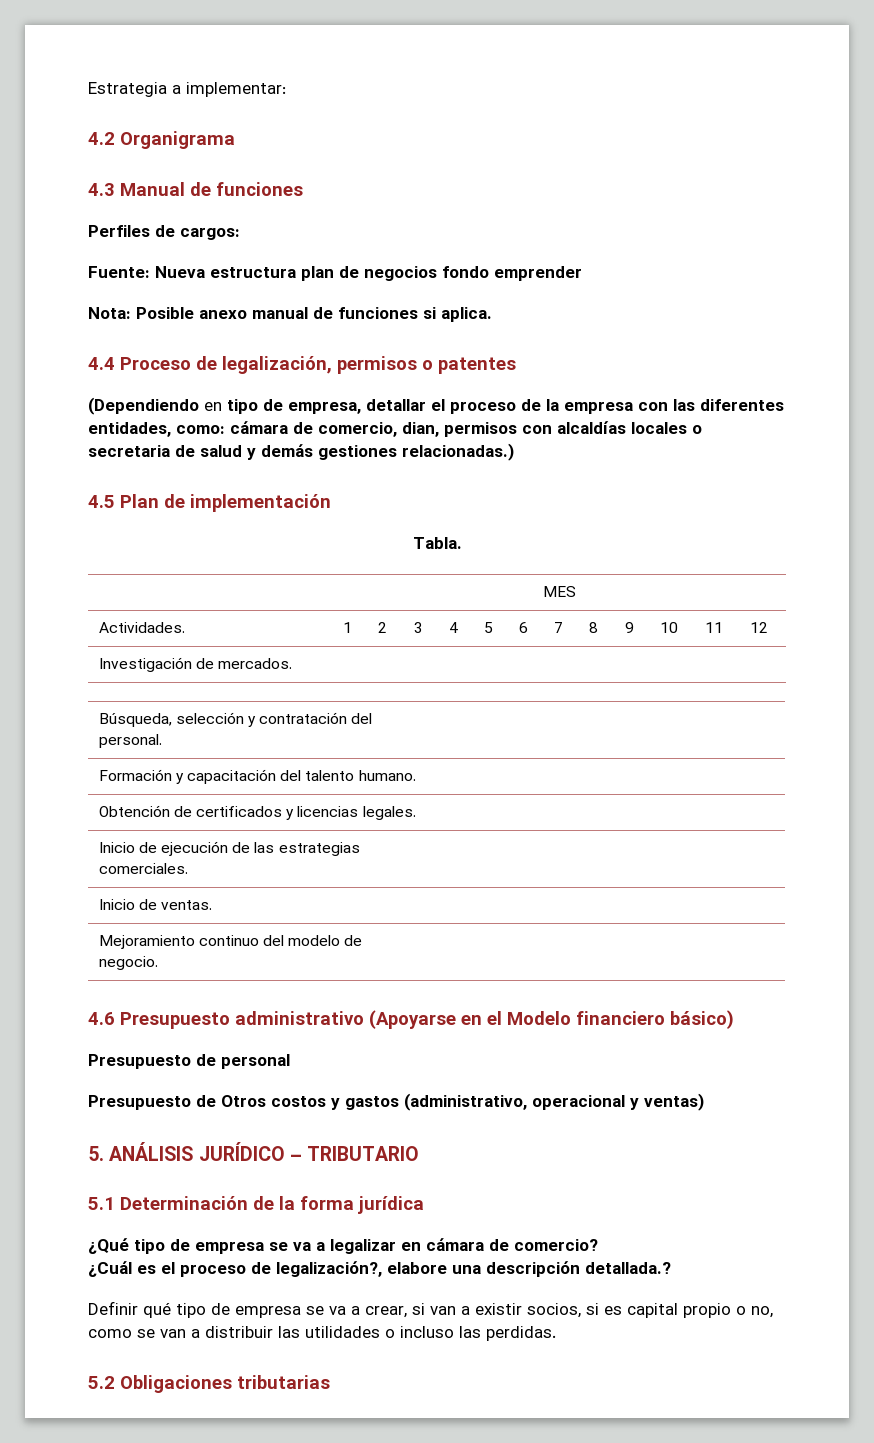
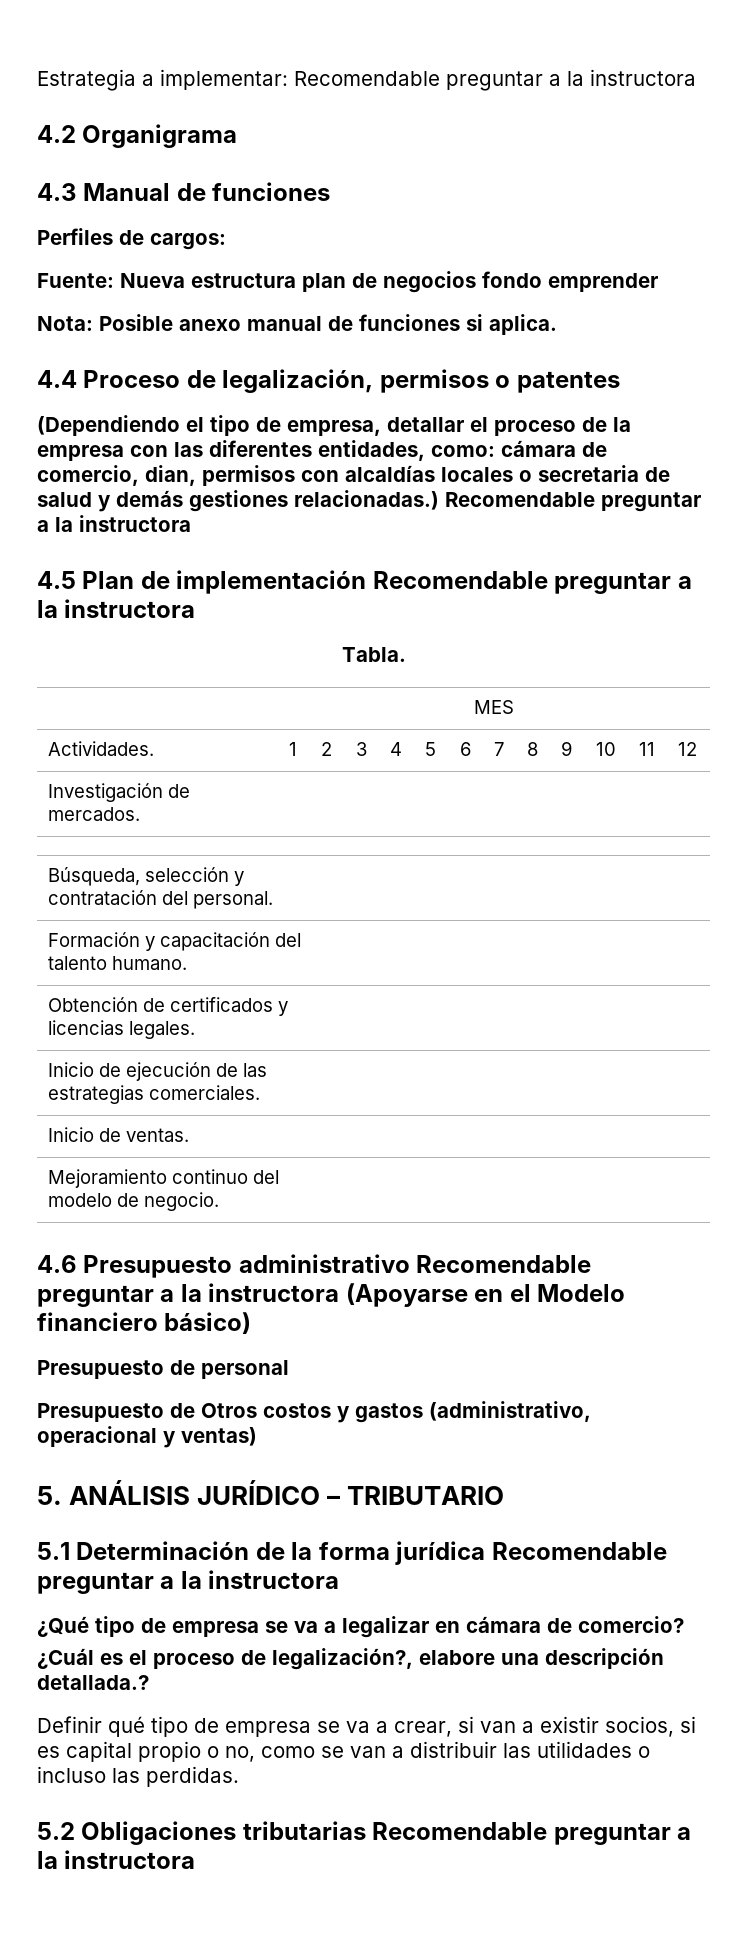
(286, 89) none -> [294,69,696,91] Recomendable preguntar a la instructora
[204,402,222,411] en -> [186,417,204,432] el
(514, 452) none -> [445,492,701,512] [37,515,191,532] Recomendable preguntar a la instructora
(331, 503) none -> [372,571,692,594] [37,599,196,618] Recomendable preguntar a la instructora
(364, 1018) none -> [416,1255,592,1273] [37,1283,340,1307] Recomendable preguntar a la instructora
(424, 1205) none -> [491,1542,667,1560] [37,1570,340,1594] Recomendable preguntar a la instructora
(330, 1382) none -> [372,1822,692,1845] [37,1850,196,1869] Recomendable preguntar a la instructora

